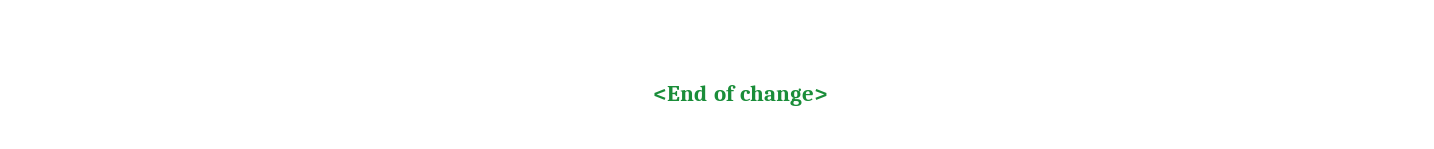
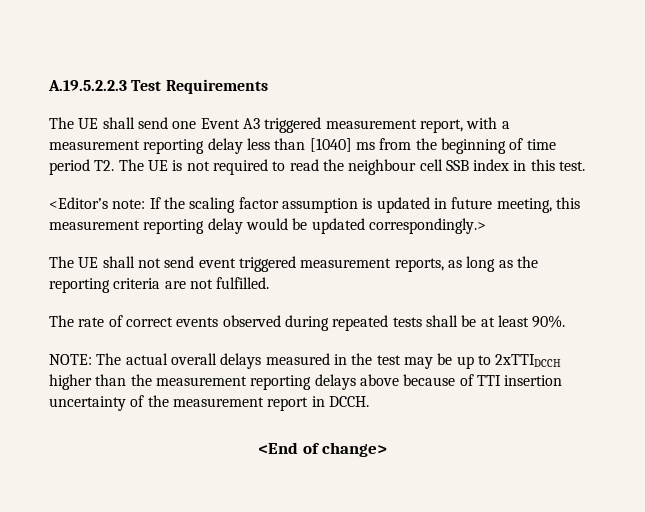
(653, 93) none -> [48,79,268,94] [49,117,510,133] [49,138,556,154] [49,159,586,175] [49,197,580,213] [49,218,486,234] [49,256,538,272] [49,277,270,293] [49,315,566,331] [49,353,562,369] [49,374,563,390] [49,395,369,411] A.19.5.2.2.3 Test Requirements // The UE shall send one Event A3 triggered measurement report, with a measurement reporting delay less than [1040] ms from the beginning of time period T2. The UE is not required to read the neighbour cell SSB index in this test. // <Editor’s note: If the scaling factor assumption is updated in future meeting, this measurement reporting delay would be updated correspondingly.> // The UE shall not send event triggered measurement reports, as long as the reporting criteria are not fulfilled. // The rate of correct events observed during repeated tests shall be at least 90%. // NOTE: The actual overall delays measured in the test may be up to 2xTTIDCCH higher than the measurement reporting delays above because of TTI insertion uncertainty of the measurement report in DCCH. //

